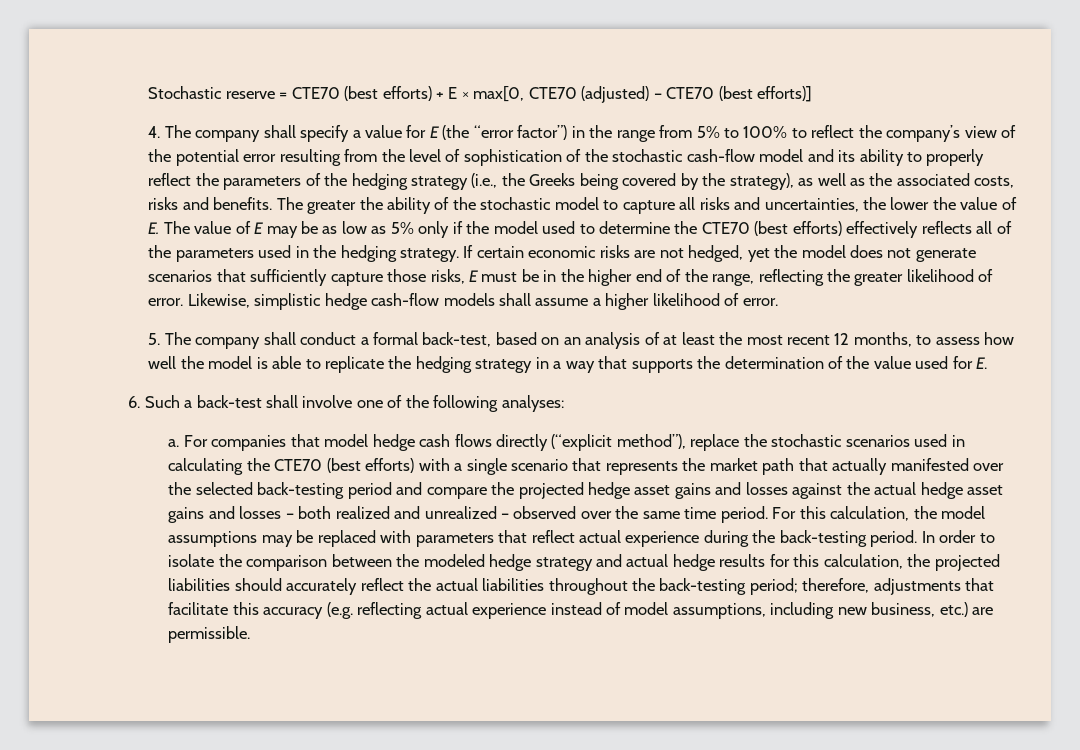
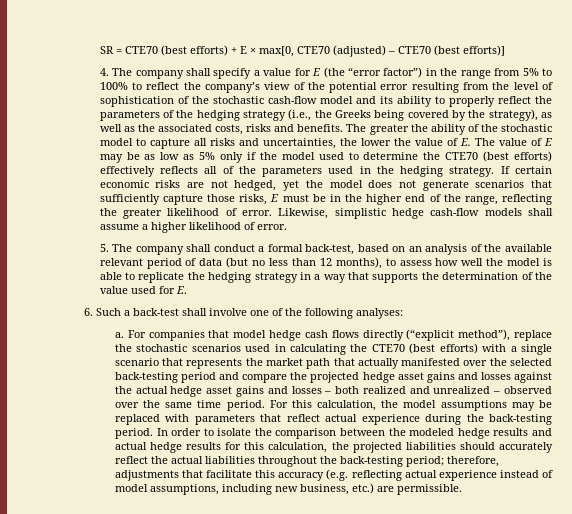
[148,86,275,99] Stochastic reserve -> [99,46,114,54] SR
[663,332,912,347] at least the most recent 12 months, -> [484,244,553,252] [99,257,382,269] the available relevant period of data (but no less than 12 months),
[535,557,593,571] strategy -> [493,428,529,436] results

